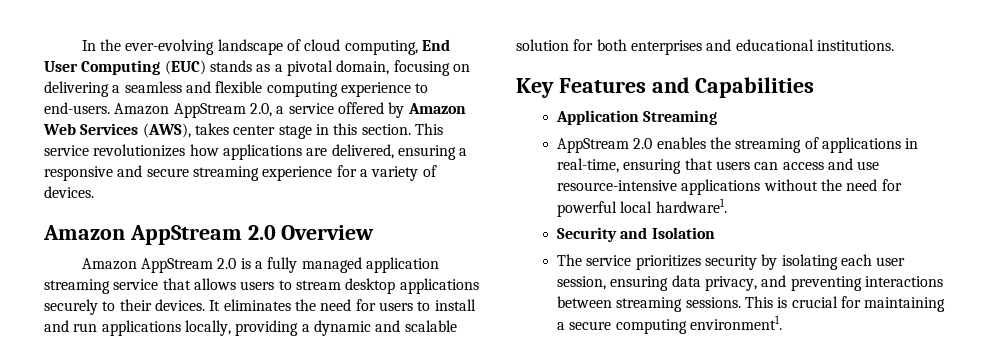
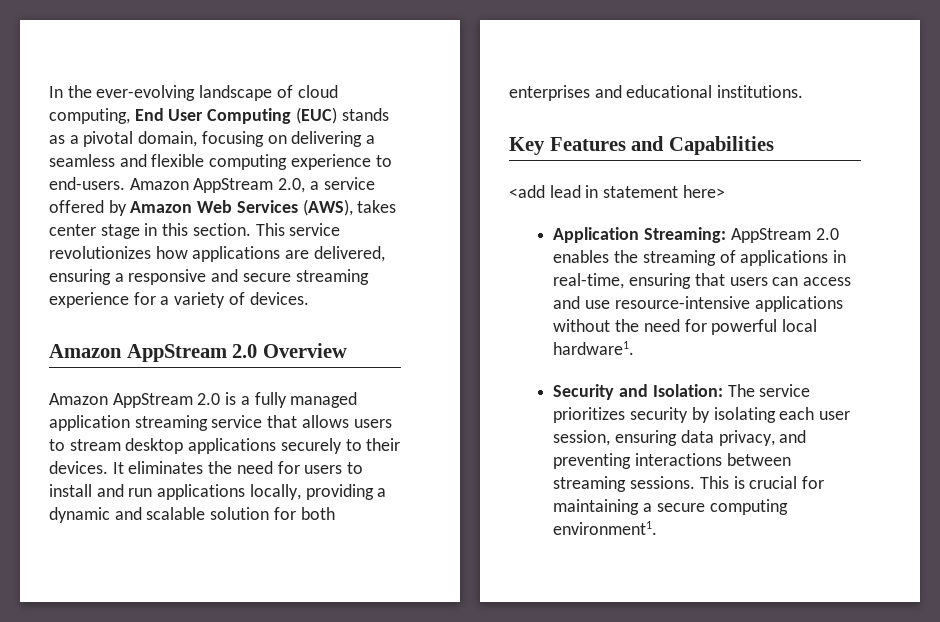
(815, 87) none -> [509,185,725,198] // <add lead in statement here>
[643,110,718,125] Streaming // -> [644,227,727,243] Streaming:
[651,227,715,239] Isolation // -> [652,384,723,397] Isolation:

